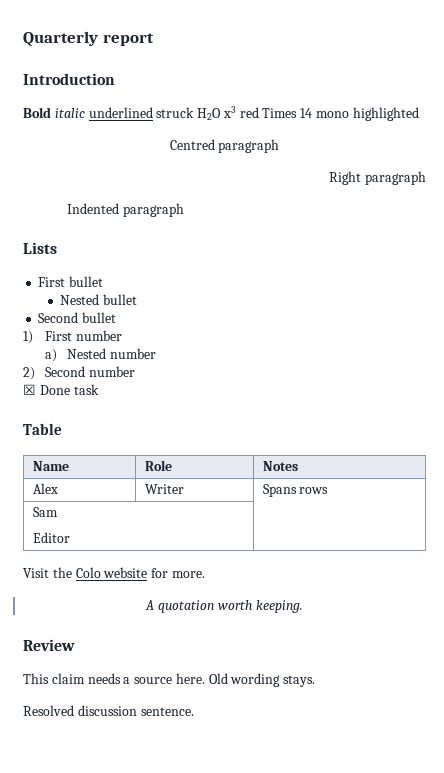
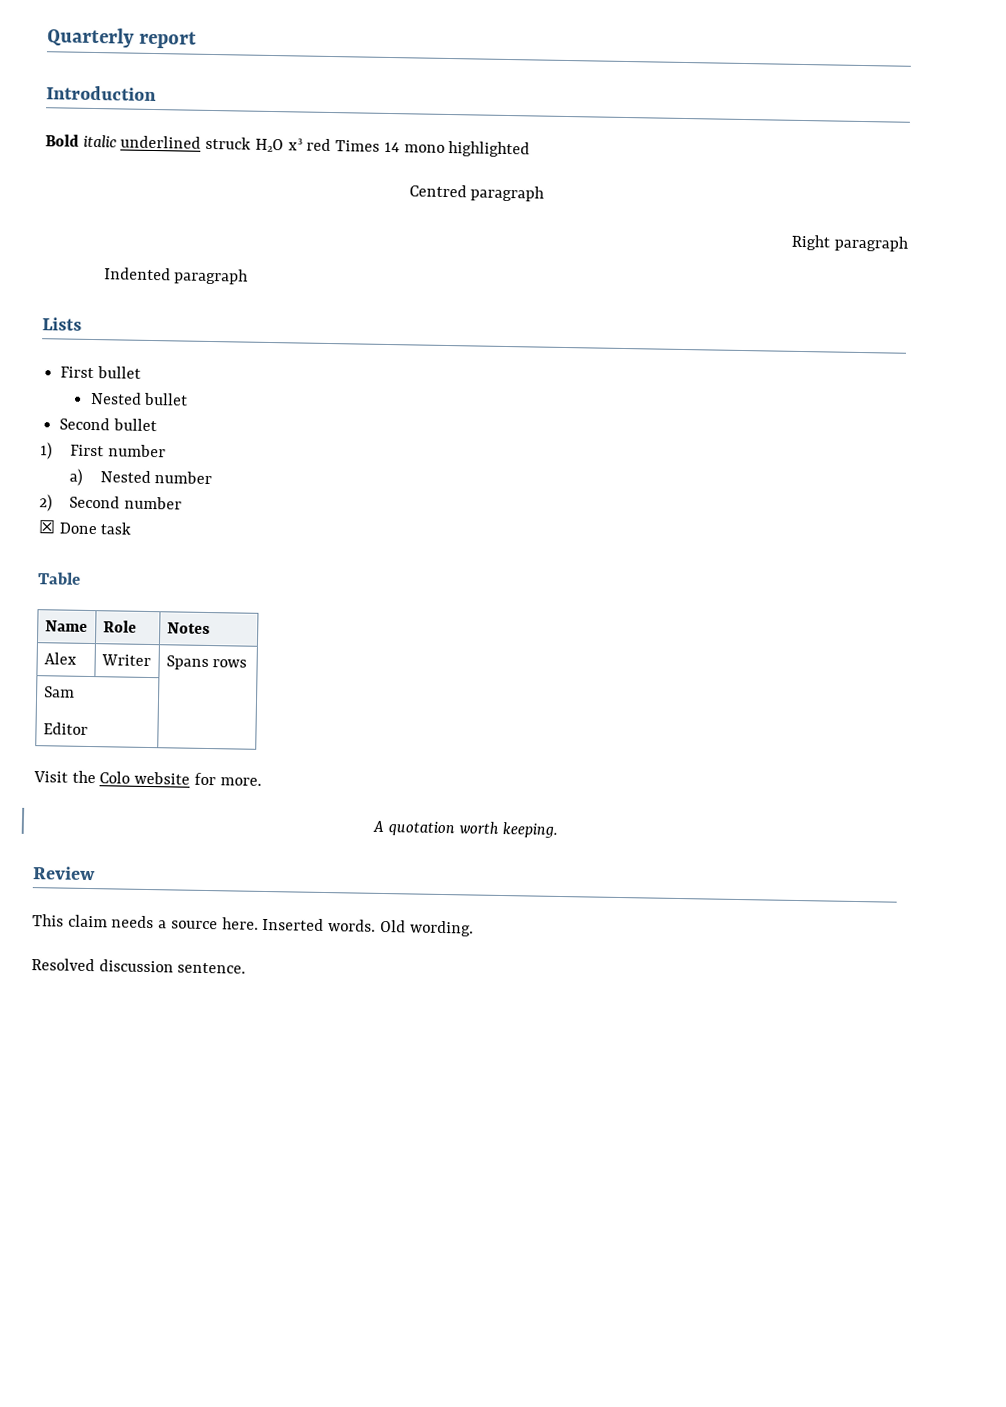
[208,673,316,687] Old wording stays. -> [262,917,474,937] Inserted words. Old wording.

